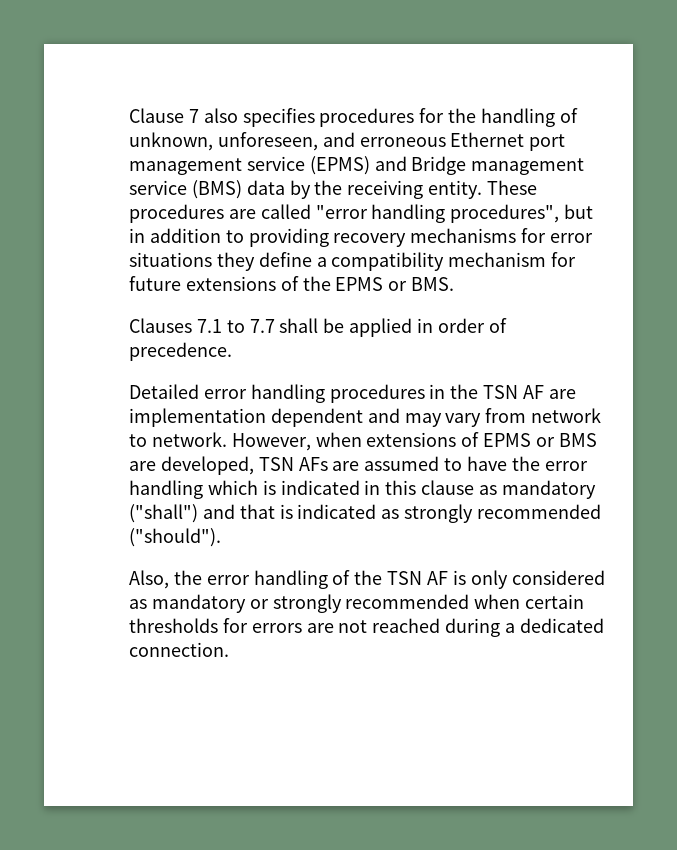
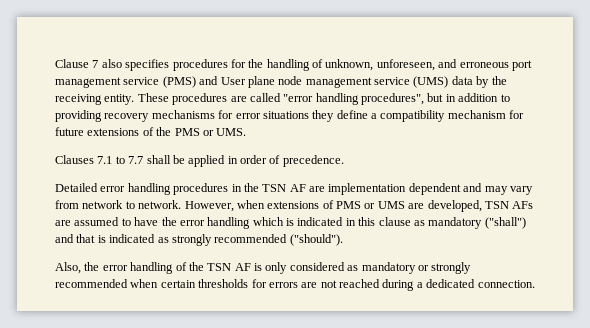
[450,132,525,147] Ethernet -> (509, 65) none
[309,156,585,175] [129,180,242,199] (EPMS) and Bridge management service (BMS) -> [162,76,449,88] (PMS) and User plane node management service (UMS)
[335,277,455,291] EPMS or BMS. -> [174,128,247,136] PMS or UMS.
[483,433,597,447] EPMS or BMS -> [336,201,405,209] PMS or UMS

